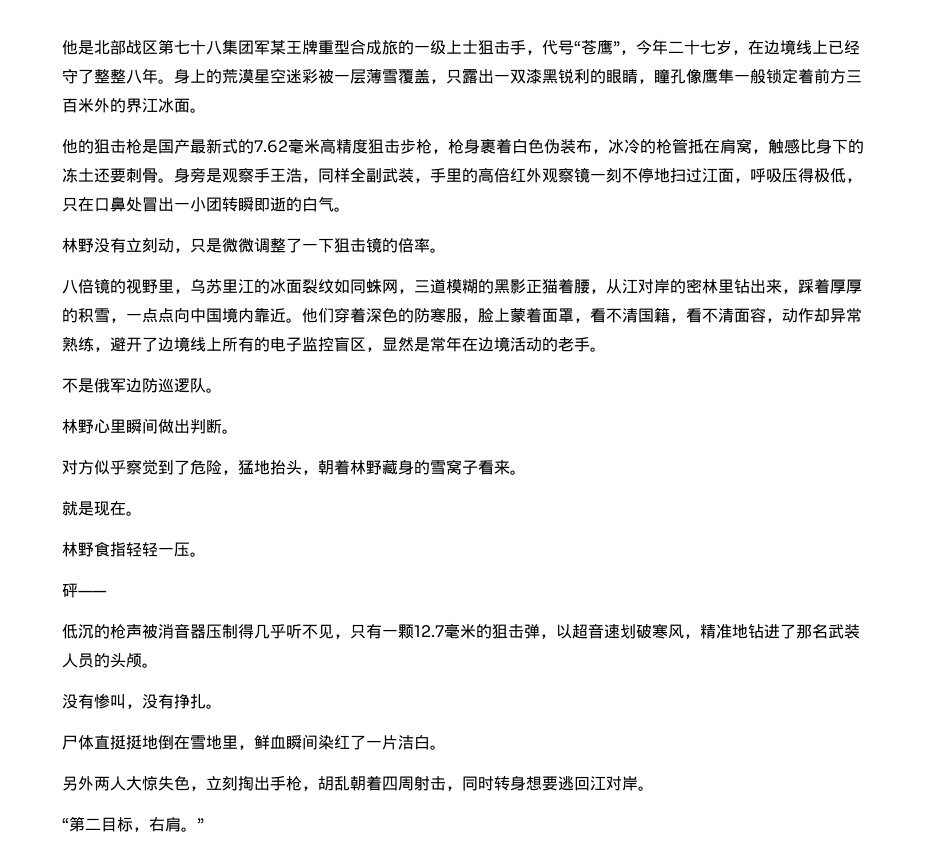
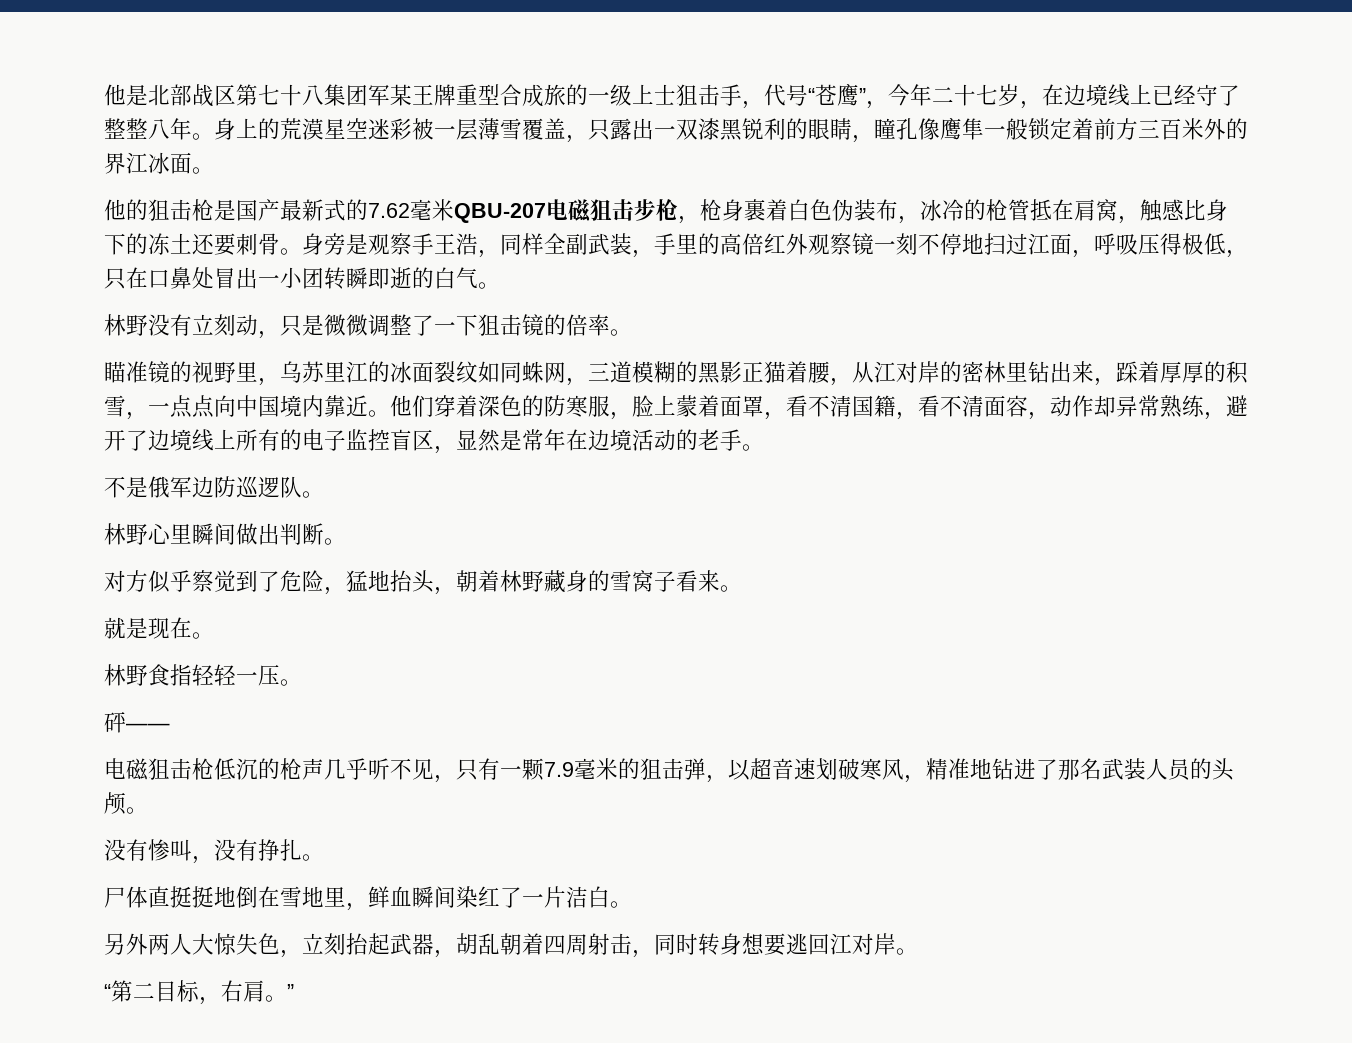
[320,138,368,154] 高精度 -> [454,199,592,223] QBU-207电磁
[62,279,94,294] 八倍 -> [104,361,148,383] 瞄准
[62,623,254,639] 低沉的枪声被消音器压制得 -> [104,758,324,781] 电磁狙击枪低沉的枪声
[414,625,444,637] 12.7 -> [544,762,574,777] 7.9
[238,776,302,791] 掏出手枪 -> [346,933,434,955] 抬起武器

